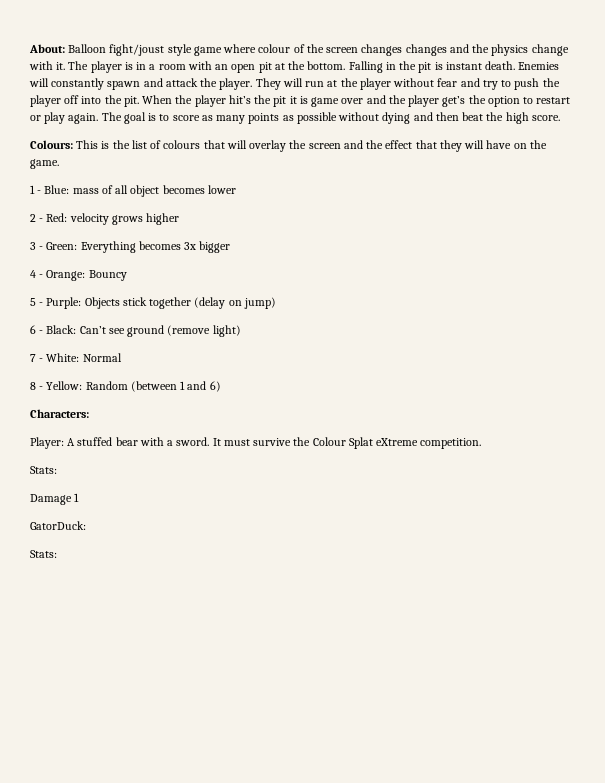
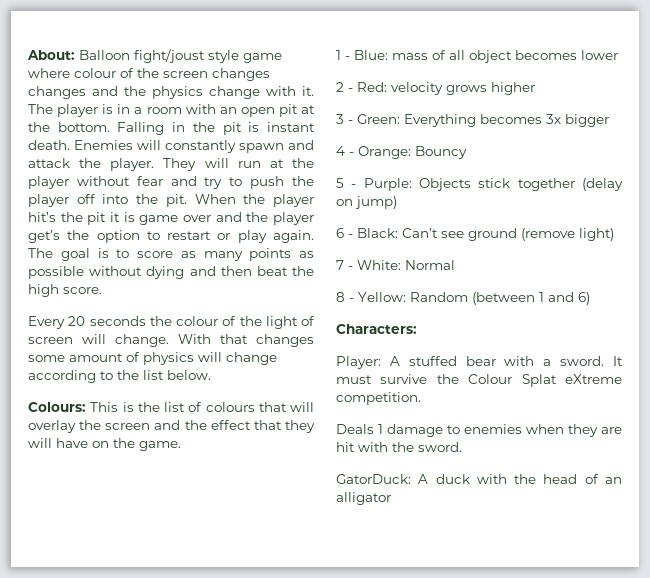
(560, 118) none -> [28,316,315,329] [28,334,314,347] [28,352,277,365] [28,370,211,383] // Every 20 seconds the colour of the light of screen will change. With that changes some amount of physics will change according to the list below.
[30,466,57,474] [30,493,80,505] [30,521,86,530] [30,550,57,558] Stats: // Damage 1 // GatorDuck: // Stats: -> [336,424,622,437] [336,442,462,452] [336,474,622,484] [336,492,391,505] Deals 1 damage to enemies when they are hit with the sword. // GatorDuck: A duck with the head of an alligator

